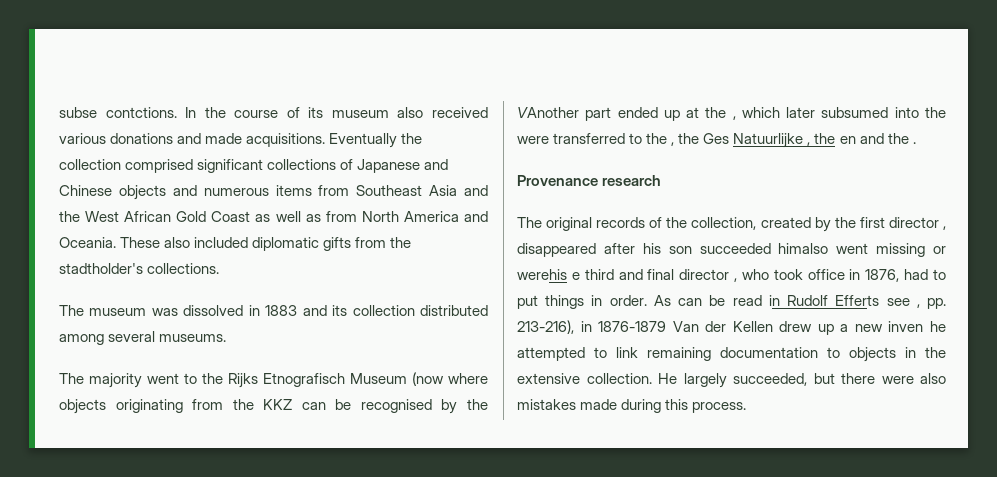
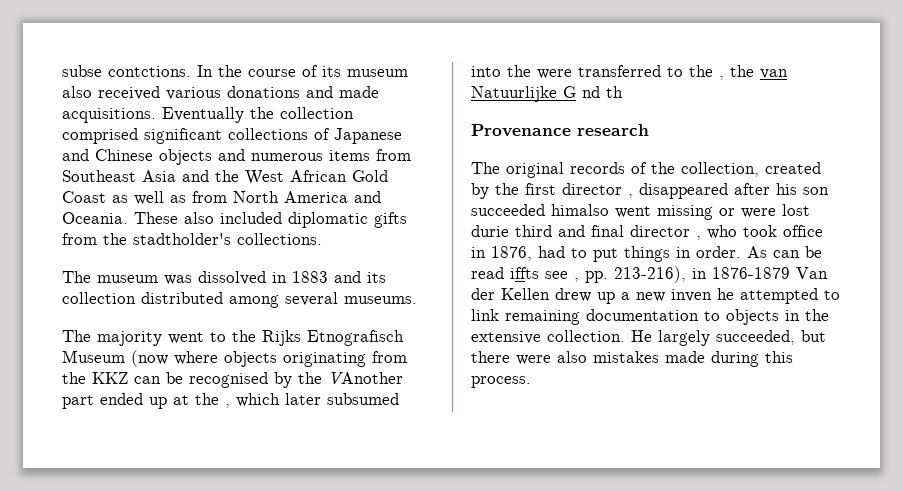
[703,133,916,148] Ges Natuurlijke , the en and the . -> [760,69,788,79] [471,86,623,102] van Natuurlijke G nd th
[517,269,580,280] werehis e -> [741,204,810,218] [471,225,509,237] were lost durie
[768,295,880,306] in Rudolf Efferts -> [510,267,539,279] iffts

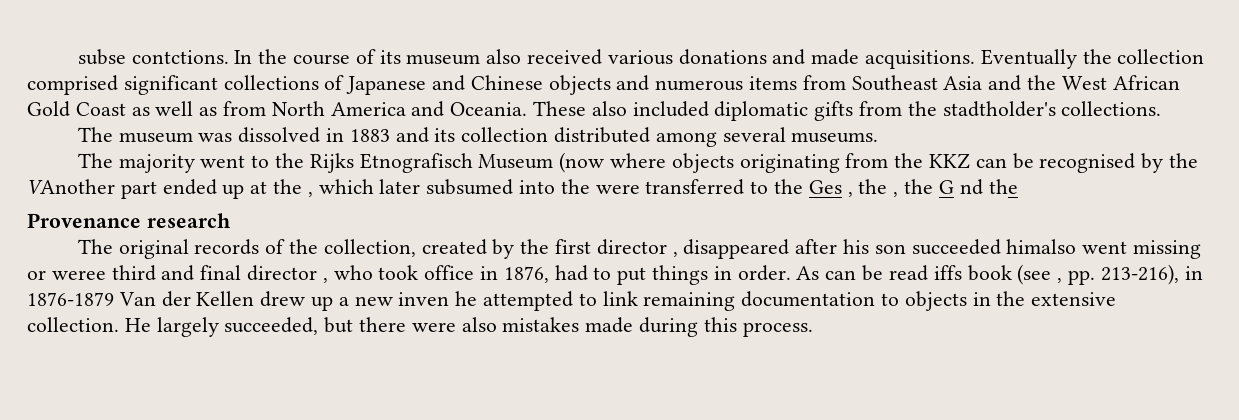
[719,65,788,80] [471,86,557,102] , the van Natuurlijke -> [808,179,934,197] Ges , the , the
[606,86,623,98] th -> [988,179,1018,194] the
[741,204,810,218] [471,225,509,237] were lost durie -> [51,270,106,280] weree
[510,267,568,279] iffts see -> [933,264,1052,285] iffs book (see

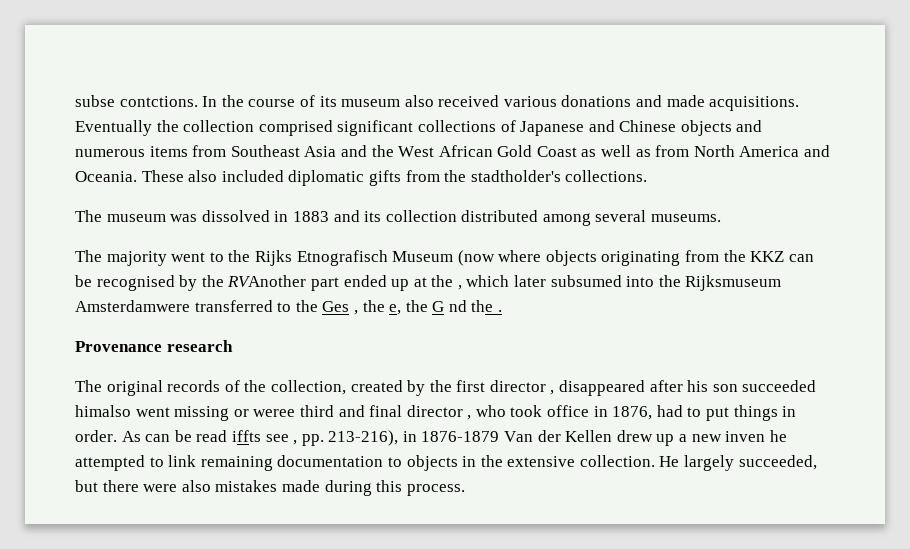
[27,179,115,195] VAnother -> [227,275,307,287] RVAnother
[595,184,640,194] were -> [685,275,782,291] [75,300,190,312] Rijksmuseum Amsterdamwere
[893,192,899,197] , -> [389,304,402,315] e,
(1018, 186) none -> [498,310,503,312] .
[933,264,1052,285] iffs book (see -> [231,430,289,442] iffts see

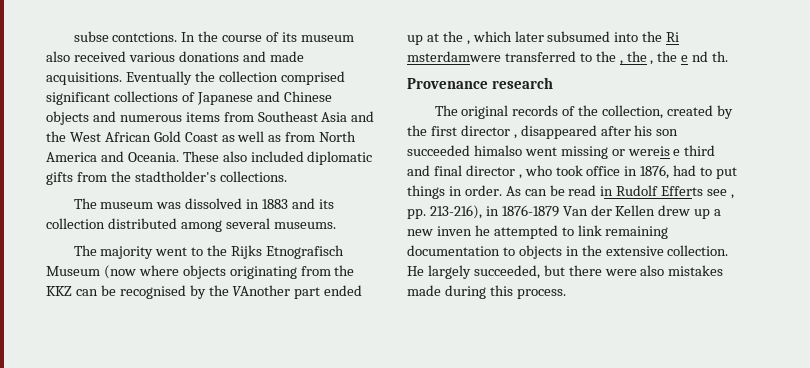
[227,275,307,287] RVAnother -> [232,285,291,297] VAnother
[685,275,782,291] [75,300,190,312] Rijksmuseum Amsterdamwere -> [666,32,680,42] [407,51,501,62] Ri msterdamwere
[322,300,503,315] Ges , the e, the G nd the . -> [619,51,729,65] , the , the e nd th.
[253,409,296,417] weree -> [627,146,681,156] wereis e
[231,430,261,442] iffts -> [600,185,704,196] in Rudolf Efferts

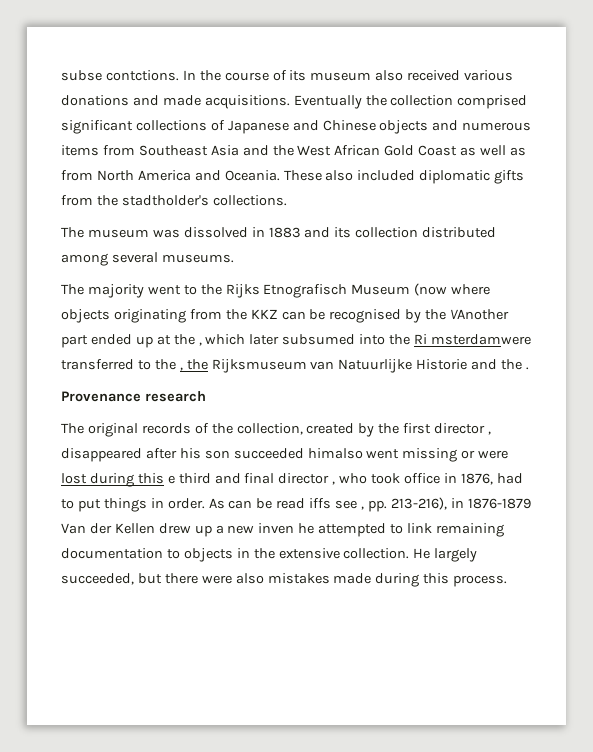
[650,51,729,65] , the e nd th. -> [211,359,530,373] Rijksmuseum van Natuurlijke Historie and the .
[627,146,670,156] wereis -> [478,450,509,459] [61,473,164,487] were lost during this
[600,185,704,196] in Rudolf Efferts -> [309,498,332,509] iffs

